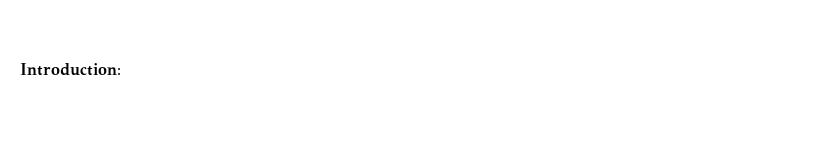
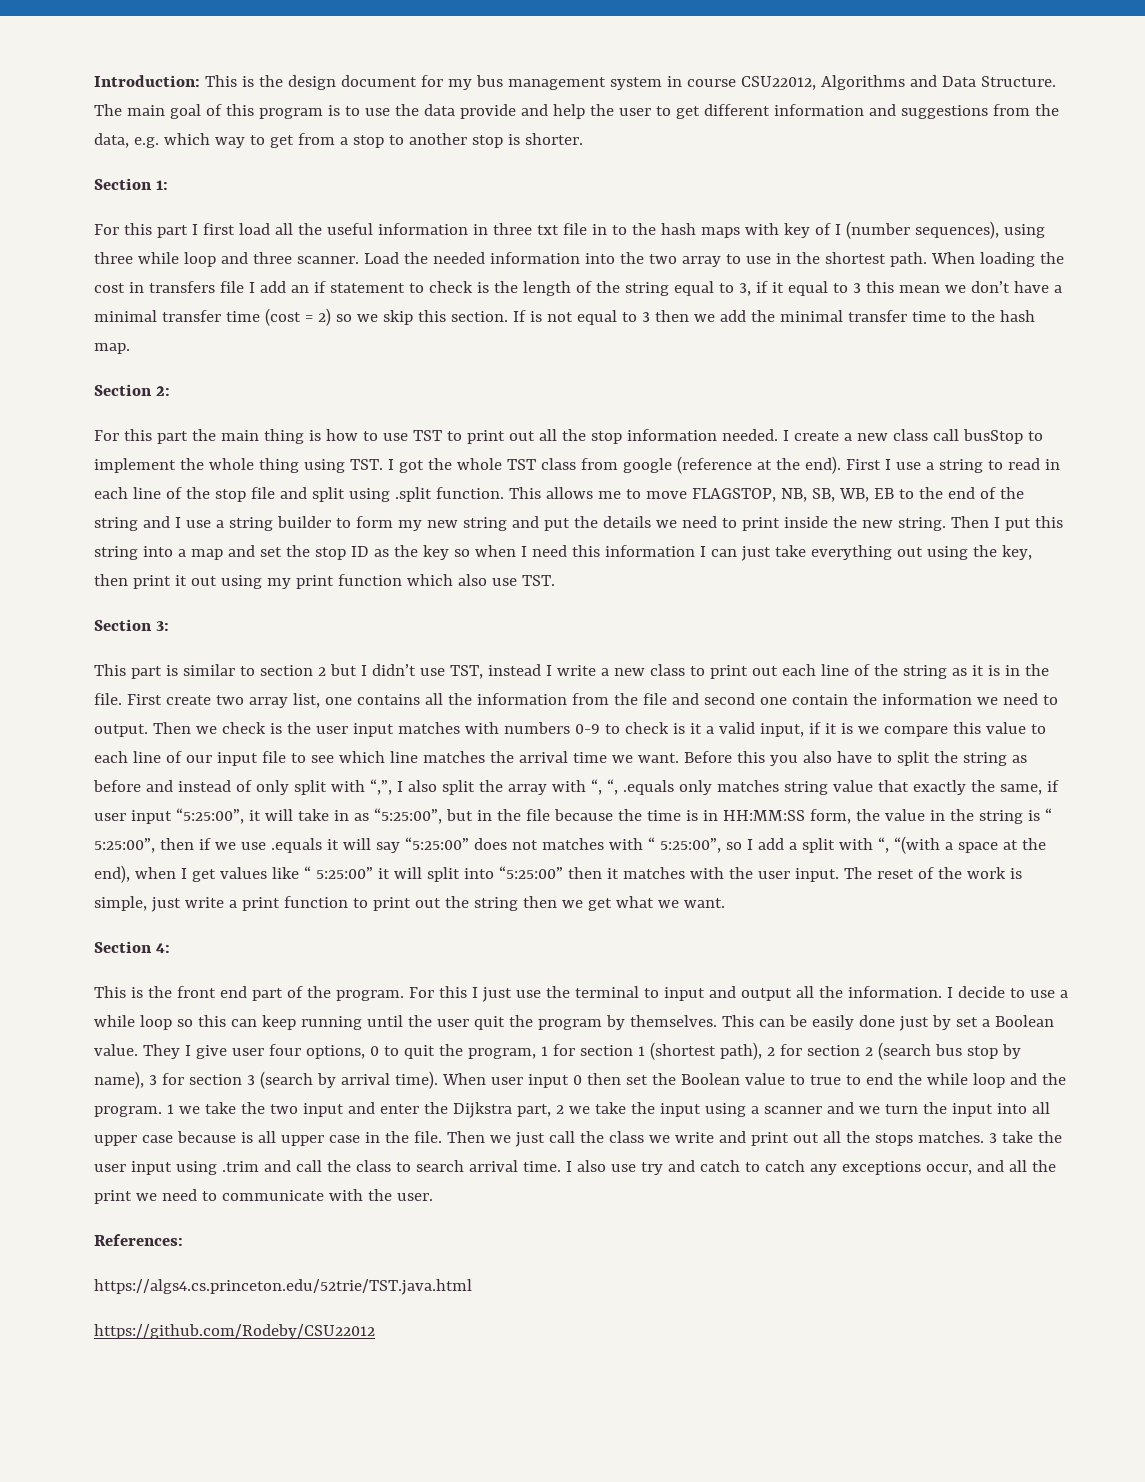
(121, 69) none -> [204,75,1056,90] [94,104,1059,119] [94,133,583,148] [94,178,168,190] [94,221,1045,239] [94,252,1064,267] [94,281,1062,296] [94,308,1035,326] [94,343,130,354] [94,384,170,396] [94,429,1043,444] [94,456,1060,474] [94,487,1024,502] [94,516,1063,531] [94,545,1032,561] [94,574,555,589] [94,619,169,631] [94,664,1049,679] [94,693,1058,708] [94,722,1046,737] [94,751,1027,766] [93,779,1059,795] [94,808,1052,824] [94,836,1046,854] [94,865,1022,883] [94,896,725,912] [94,941,170,953] [94,986,1068,1002] [94,1015,1054,1031] [94,1042,1021,1060] [94,1071,1066,1089] [94,1102,1050,1118] [94,1131,1062,1147] [94,1160,1056,1175] [94,1189,433,1204] [94,1234,183,1246] [94,1279,472,1295] [94,1324,375,1339] This is the design document for my bus management system in course CSU22012, Algorithms and Data Structure. The main goal of this program is to use the data provide and help the user to get different information and suggestions from the data, e.g. which way to get from a stop to another stop is shorter. // Section 1: // For this part I first load all the useful information in three txt file in to the hash maps with key of I (number sequences), using three while loop and three scanner. Load the needed information into the two array to use in the shortest path. When loading the cost in transfers file I add an if statement to check is the length of the string equal to 3, if it equal to 3 this mean we don’t have a minimal transfer time (cost = 2) so we skip this section. If is not equal to 3 then we add the minimal transfer time to the hash map. // Section 2: // For this part the main thing is how to use TST to print out all the stop information needed. I create a new class call busStop to implement the whole thing using TST. I got the whole TST class from google (reference at the end). First I use a string to read in each line of the stop file and split using .split function. This allows me to move FLAGSTOP, NB, SB, WB, EB to the end of the string and I use a string builder to form my new string and put the details we need to print inside the new string. Then I put this string into a map and set the stop ID as the key so when I need this information I can just take everything out using the key, then print it out using my print function which also use TST. // Section 3: // This part is similar to section 2 but I didn’t use TST, instead I write a new class to print out each line of the string as it is in the file. First create two array list, one contains all the information from the file and second one contain the information we need to output. Then we check is the user input matches with numbers 0-9 to check is it a valid input, if it is we compare this value to each line of our input file to see which line matches the arrival time we want. Before this you also have to split the string as before and instead of only split with “,”, I also split the array with “, “, .equals only matches string value that exactly the same, if user input “5:25:00”, it will take in as “5:25:00”, but in the file because the time is in HH:MM:SS form, the value in the string is “ 5:25:00”, then if we use .equals it will say “5:25:00” does not matches with “ 5:25:00”, so I add a split with “, “(with a space at the end), when I get values like “ 5:25:00” it will split into “5:25:00” then it matches with the user input. The reset of the work is simple, just write a print function to print out the string then we get what we want. // Section 4: // This is the front end part of the program. For this I just use the terminal to input and output all the information. I decide to use a while loop so this can keep running until the user quit the program by themselves. This can be easily done just by set a Boolean value. They I give user four options, 0 to quit the program, 1 for section 1 (shortest path), 2 for section 2 (search bus stop by name), 3 for section 3 (search by arrival time). When user input 0 then set the Boolean value to true to end the while loop and the program. 1 we take the two input and enter the Dijkstra part, 2 we take the input using a scanner and we turn the input into all upper case because is all upper case in the file. Then we just call the class we write and print out all the stops matches. 3 take the user input using .trim and call the class to search arrival time. I also use try and catch to catch any exceptions occur, and all the print we need to communicate with the user. // References: // https://algs4.cs.princeton.edu/52trie/TST.java.html // https://github.com/Rodeby/CSU22012

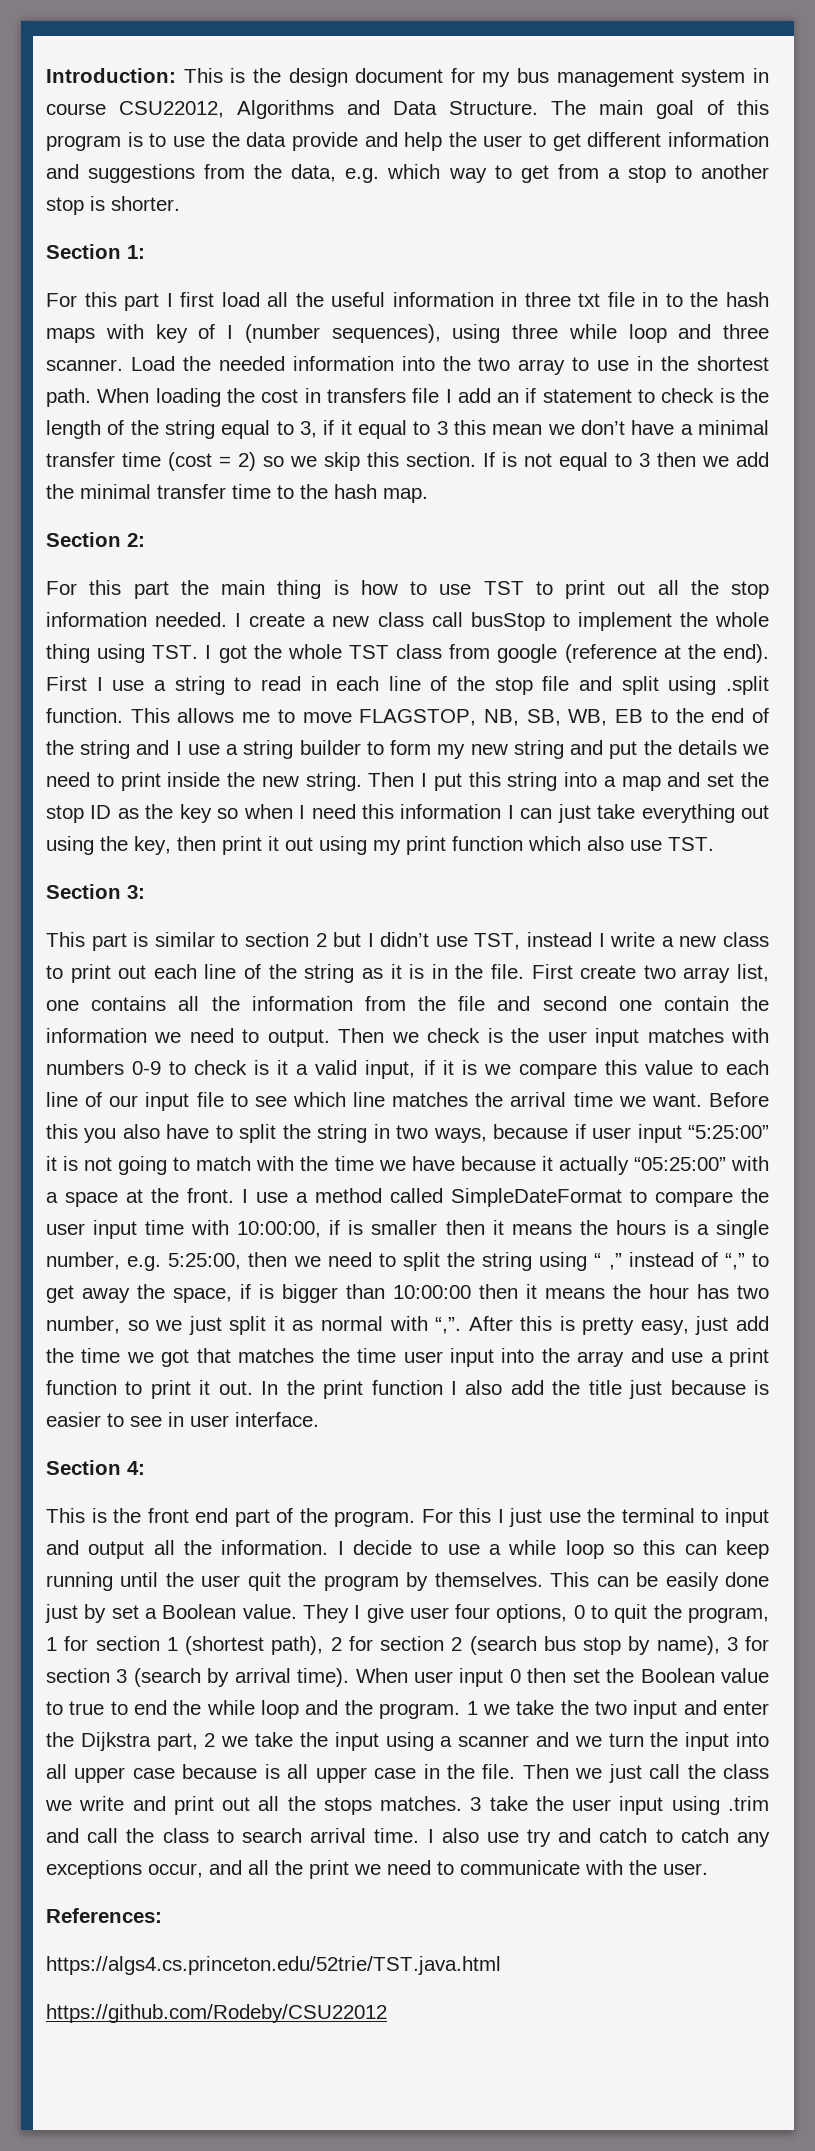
[1011,755,1027,763] [93,779,1059,795] [94,808,1052,824] [94,836,1046,854] [94,865,1022,883] [94,896,224,912] as before and instead of only split with “,”, I also split the array with “, “, .equals only matches string value that exactly the same, if user input “5:25:00”, it will take in as “5:25:00”, but in the file because the time is in HH:MM:SS form, the value in the string is “ 5:25:00”, then if we use .equals it will say “5:25:00” does not matches with “ 5:25:00”, so I add a split with “, “(with a space at the end), when I get values like “ 5:25:00” it will split into “5:25:00” then it matches with the user input. The reset of the work is simple, just write -> [373,1124,769,1143] [46,1156,770,1175] [46,1188,769,1207] [46,1220,770,1239] [46,1252,769,1271] [46,1284,769,1303] [46,1316,769,1335] [46,1348,704,1367] in two ways, because if user input “5:25:00” it is not going to match with the time we have because it actually “05:25:00” with a space at the front. I use a method called SimpleDateFormat to compare the user input time with 10:00:00, if is smaller then it means the hours is a single number, e.g. 5:25:00, then we need to split the string using “ ,” instead of “,” to get away the space, if is bigger than 10:00:00 then it means the hour has two number, so we just split it as normal with “,”. After this is pretty easy, just add the time we got that matches the time user input into the array and use
[414,896,725,911] out the string then we get what we want. -> [199,1380,769,1399] [46,1412,319,1427] it out. In the print function I also add the title just because is easier to see in user interface.

